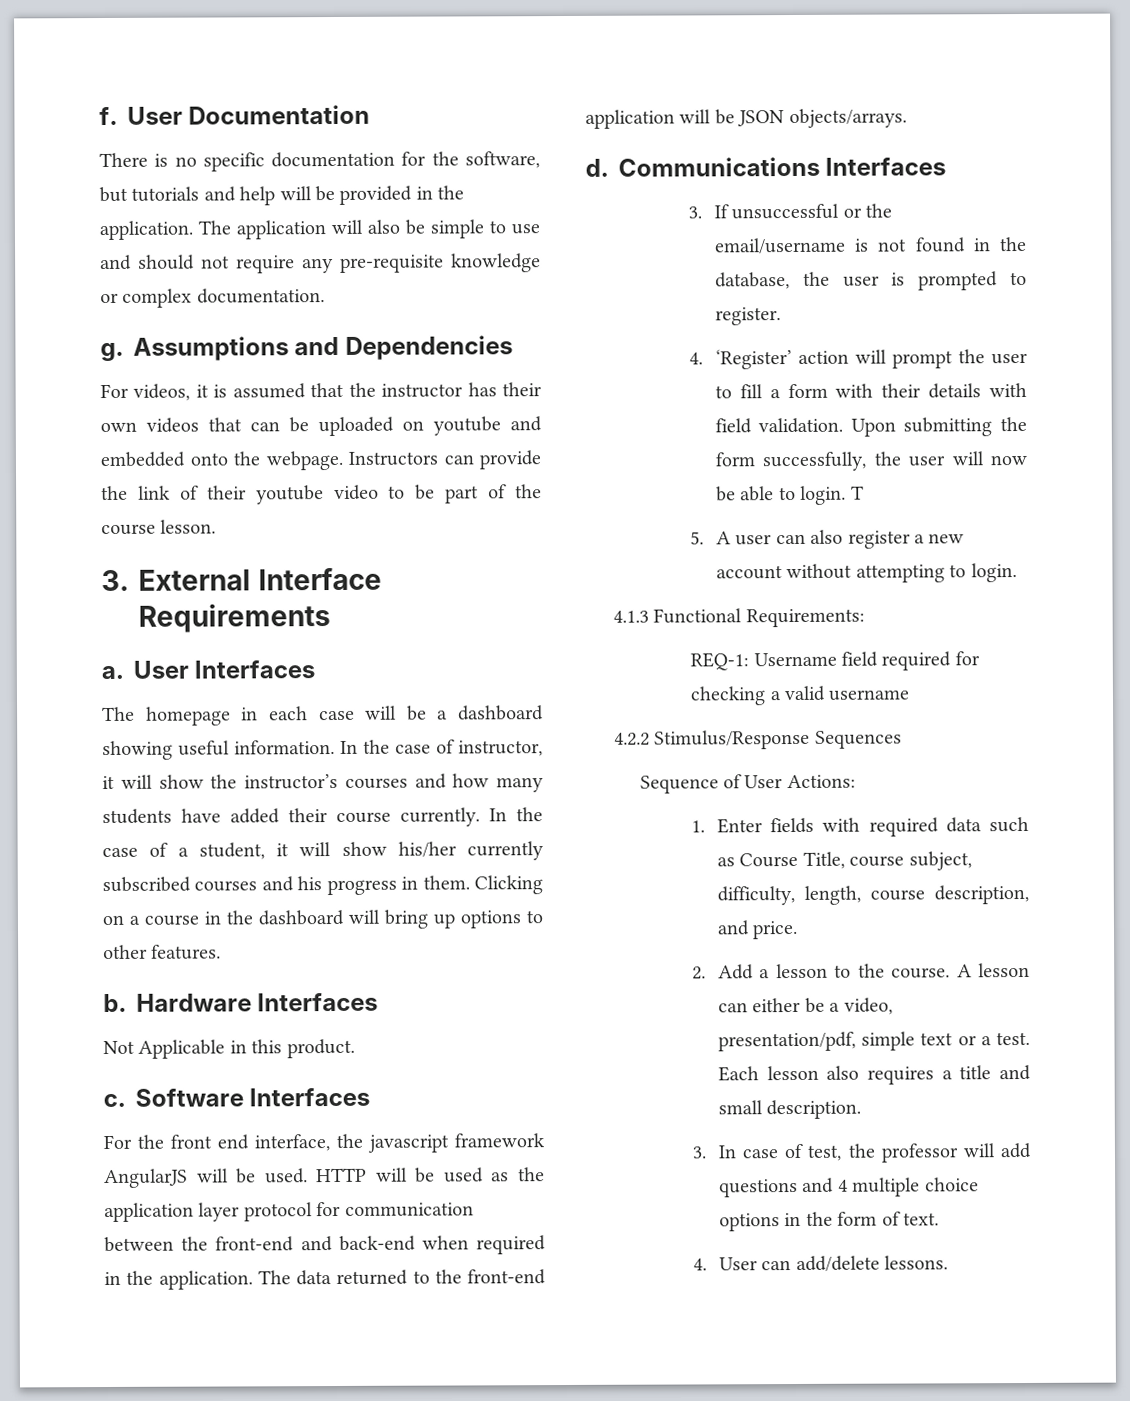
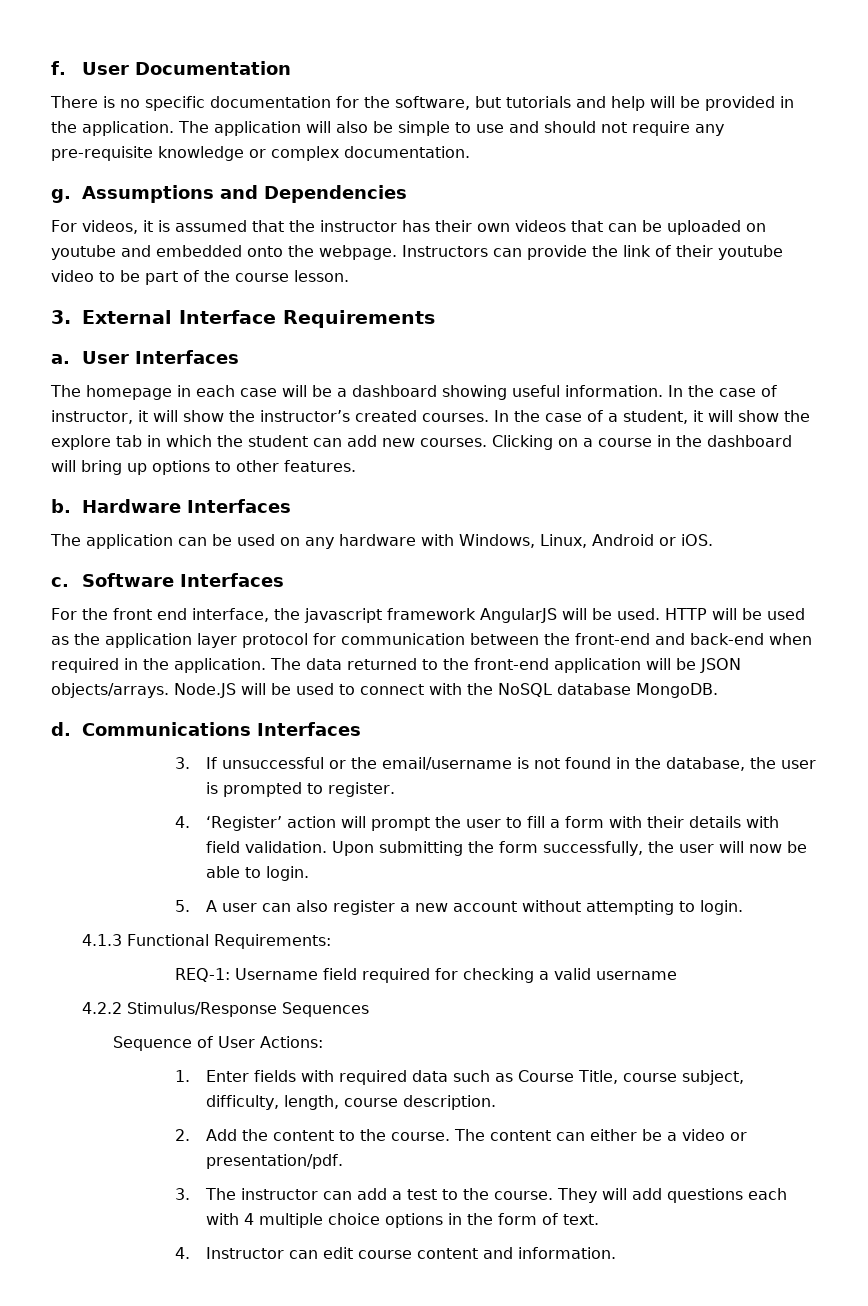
[344,773,544,793] [102,807,480,827] courses and how many students have added their course currently. -> [355,410,489,422] created courses.
[397,841,544,861] [102,875,470,896] his/her currently subscribed courses and his progress in them. -> [784,410,810,422] [51,435,487,450] the explore tab in which the student can add new courses.
[103,1038,355,1059] Not Applicable in this product. -> [50,534,713,549] The application can be used on any hardware with Windows, Linux, Android or iOS.
(907, 118) none -> [174,683,718,698] Node.JS will be used to connect with the NoSQL database MongoDB.
[850,485,864,500] T -> (309, 873) none
[934,884,1029,905] [716,920,799,940] description, and price. -> [402,1095,496,1110] description.
[759,962,1030,979] a lesson to the course. A lesson -> [241,1129,551,1141] the content to the course. The content
[843,997,893,1015] [717,1031,1030,1052] [717,1064,1031,1085] [717,1099,862,1120] [692,1143,959,1163] video, presentation/pdf, simple text or a test. Each lesson also requires a title and small description. // 3. In case of test, the professor -> [681,1129,747,1141] [205,1154,343,1169] [174,1188,597,1203] video or presentation/pdf. // 3. The instructor can add a test to the course. They
[802,1177,835,1193] and -> [747,1188,787,1200] [205,1213,239,1225] each with
[718,1255,949,1272] User can add/delete lessons. -> [205,1247,616,1259] Instructor can edit course content and information.

